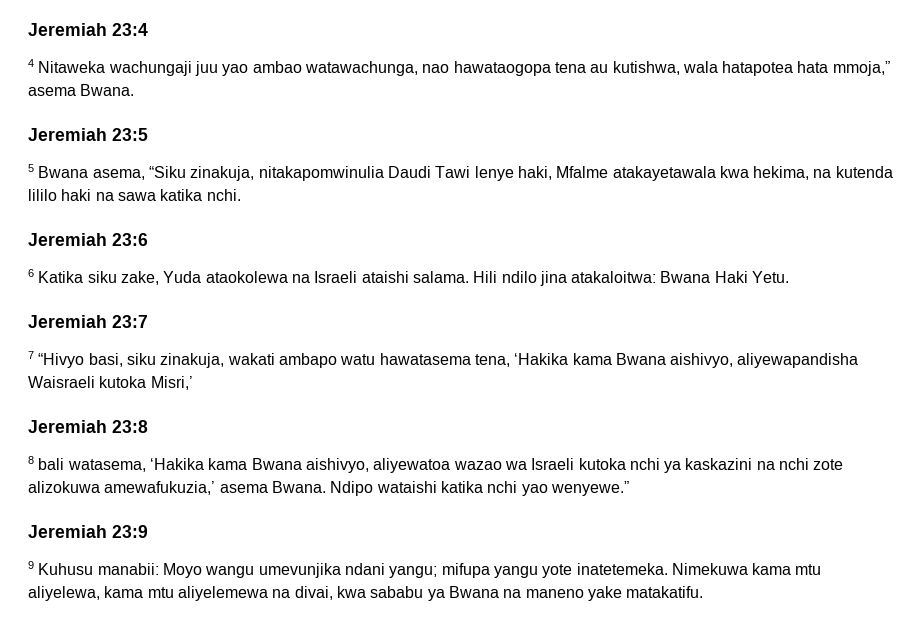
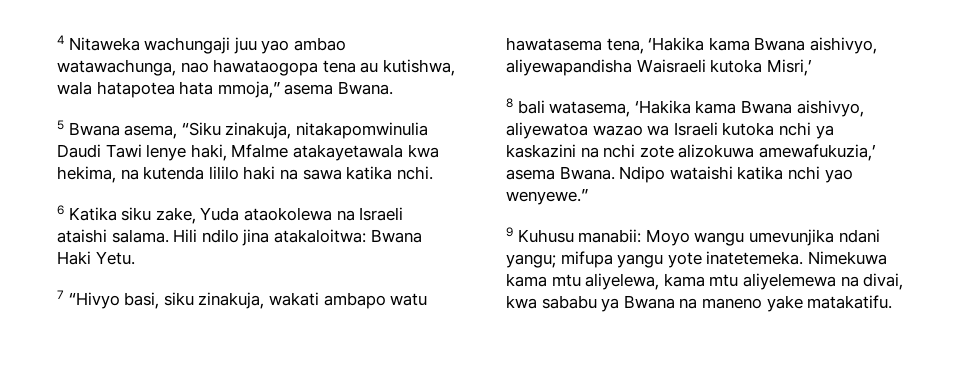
[28,23,148,36] Jeremiah 23:4 // -> (57, 39) none
[28,128,148,141] // Jeremiah 23:5 -> (393, 88) none
[28,233,148,246] // Jeremiah 23:6 -> (433, 173) none
[28,315,148,328] // Jeremiah 23:7 -> (135, 258) none
[28,420,148,433] // Jeremiah 23:8 -> (812, 67) none
[28,525,148,538] // Jeremiah 23:9 -> (588, 197) none

